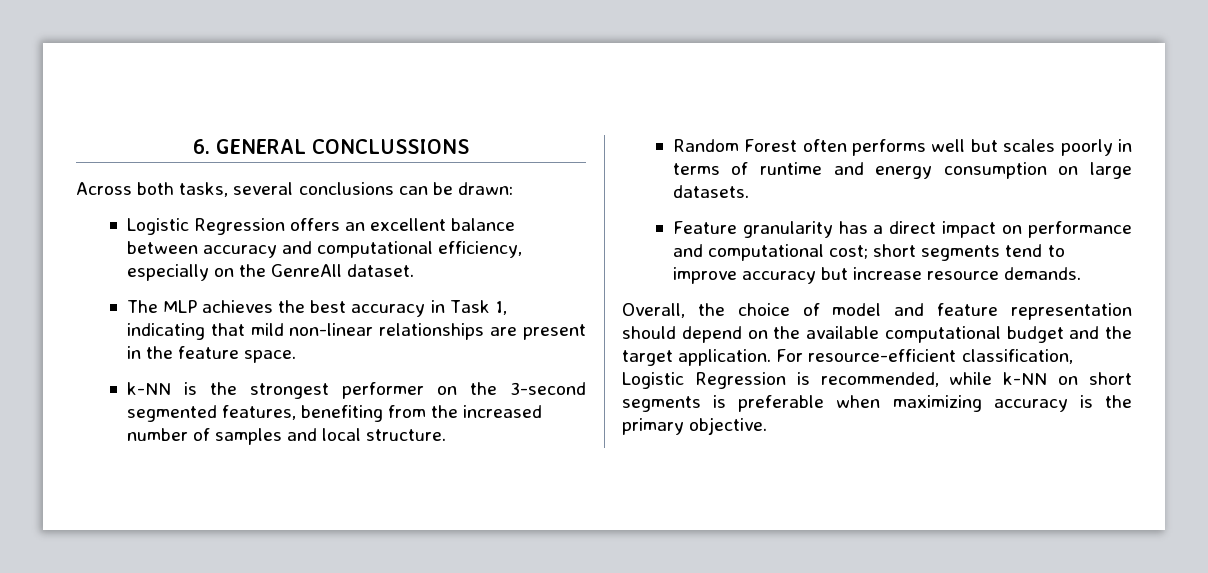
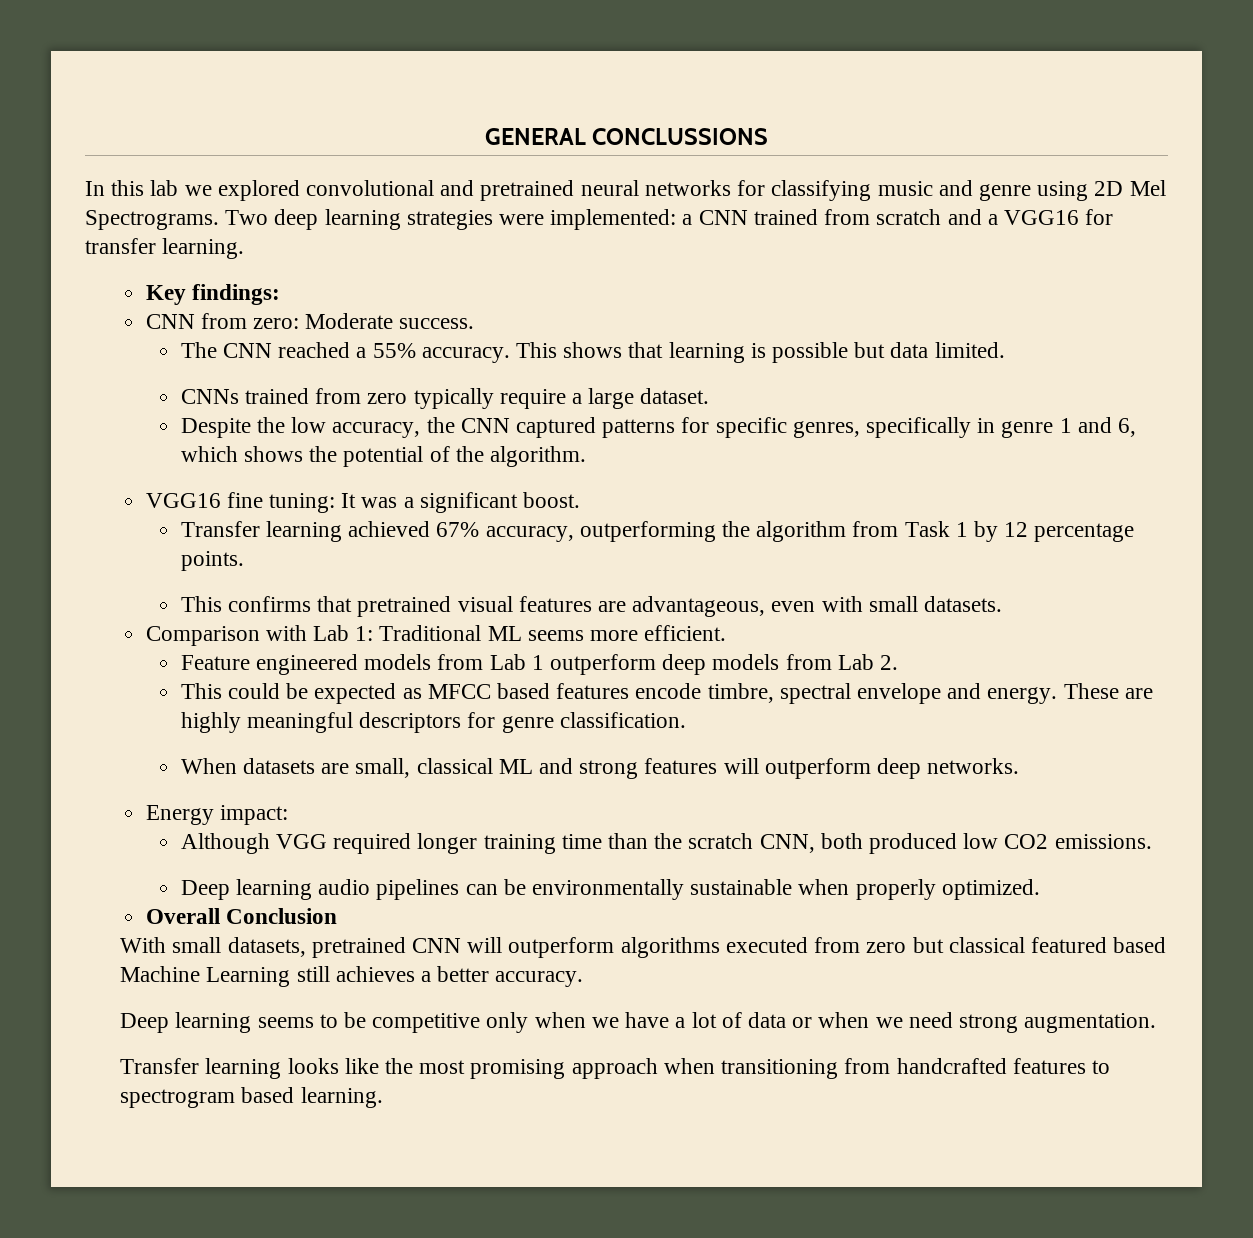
[193,139,210,154] 6. -> (484, 136) none
[76,182,513,197] [126,218,516,235] [126,241,523,258] [126,264,415,281] [126,300,507,317] [126,323,586,340] [126,346,297,363] [126,382,586,399] [126,405,543,422] [126,428,447,445] [672,139,1132,156] [672,162,1132,179] [672,185,749,198] [672,221,1132,238] [672,244,1065,261] [672,267,1082,284] [622,303,1132,320] [622,326,1132,343] [622,349,1073,366] [622,372,1132,389] [622,395,1132,412] [622,417,768,435] Across both tasks, several conclusions can be drawn: // Logistic Regression offers an excellent balance between accuracy and computational efficiency, especially on the GenreAll dataset. // The MLP achieves the best accuracy in Task 1, indicating that mild non-linear relationships are present in the feature space. // k-NN is the strongest performer on the 3-second segmented features, benefiting from the increased number of samples and local structure. // Random Forest often performs well but scales poorly in terms of runtime and energy consumption on large datasets. // Feature granularity has a direct impact on performance and computational cost; short segments tend to improve accuracy but increase resource demands. // Overall, the choice of model and feature representation should depend on the available computational budget and the target application. For resource-efficient classification, Logistic Regression is recommended, while k-NN on short segments is preferable when maximizing accuracy is the primary objective. -> [85,180,1166,201] [85,209,1114,230] [85,238,245,259] [145,284,280,305] [145,313,475,329] [180,342,1005,363] [180,388,710,409] [180,417,1137,438] [180,446,586,467] [145,492,580,513] [180,521,1135,542] [180,551,244,571] [180,596,1003,617] [145,625,727,646] [180,654,899,675] [180,683,1153,704] [180,712,686,733] [180,758,1020,779] [145,805,288,825] [180,833,1152,854] [180,879,1040,900] [145,908,337,924] [120,937,1167,958] [120,966,584,987] [120,1012,1157,1033] [120,1058,1110,1079] [120,1087,383,1108] In this lab we explored convolutional and pretrained neural networks for classifying music and genre using 2D Mel Spectrograms. Two deep learning strategies were implemented: a CNN trained from scratch and a VGG16 for transfer learning. // Key findings: // CNN from zero: Moderate success. // The CNN reached a 55% accuracy. This shows that learning is possible but data limited. // CNNs trained from zero typically require a large dataset. // Despite the low accuracy, the CNN captured patterns for specific genres, specifically in genre 1 and 6, which shows the potential of the algorithm. // VGG16 fine tuning: It was a significant boost. // Transfer learning achieved 67% accuracy, outperforming the algorithm from Task 1 by 12 percentage points. // This confirms that pretrained visual features are advantageous, even with small datasets. // Comparison with Lab 1: Traditional ML seems more efficient. // Feature engineered models from Lab 1 outperform deep models from Lab 2. // This could be expected as MFCC based features encode timbre, spectral envelope and energy. These are highly meaningful descriptors for genre classification. // When datasets are small, classical ML and strong features will outperform deep networks. // Energy impact: // Although VGG required longer training time than the scratch CNN, both produced low CO2 emissions. // Deep learning audio pipelines can be environmentally sustainable when properly optimized. // Overall Conclusion // With small datasets, pretrained CNN will outperform algorithms executed from zero but classical featured based Machine Learning still achieves a better accuracy. // Deep learning seems to be competitive only when we have a lot of data or when we need strong augmentation. // Transfer learning looks like the most promising approach when transitioning from handcrafted features to spectrogram based learning.

